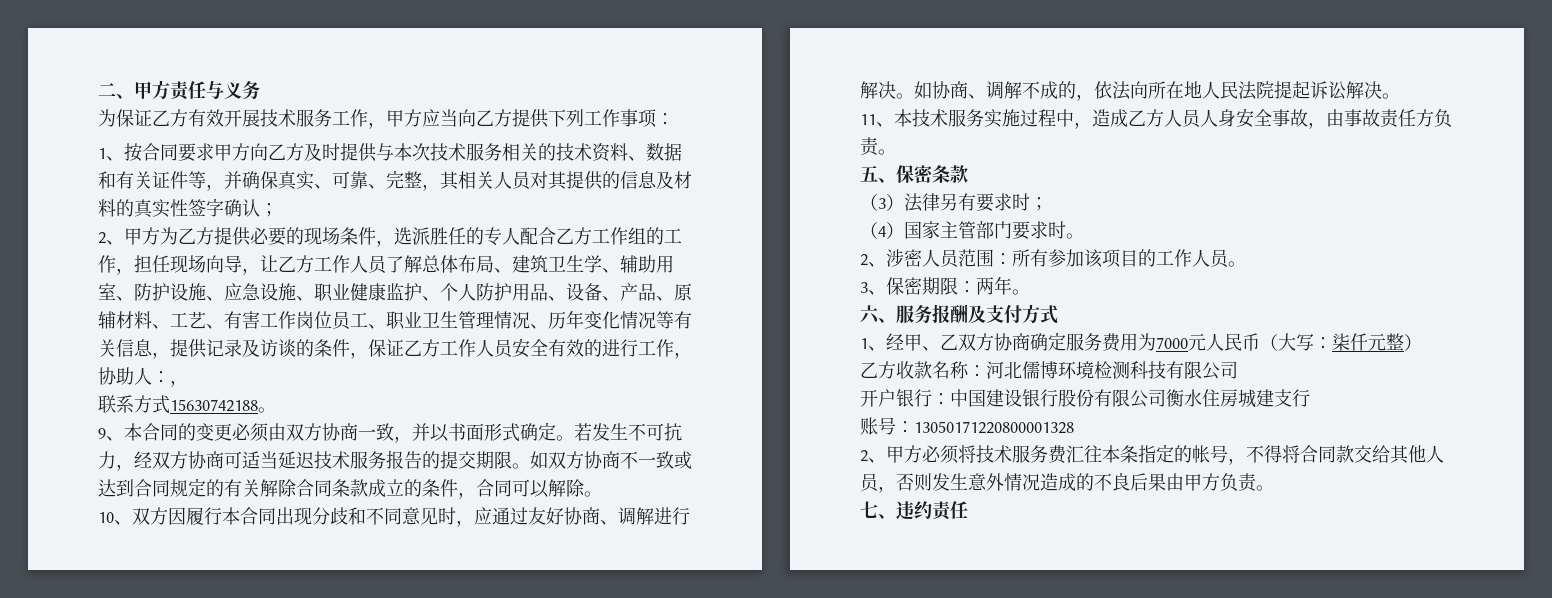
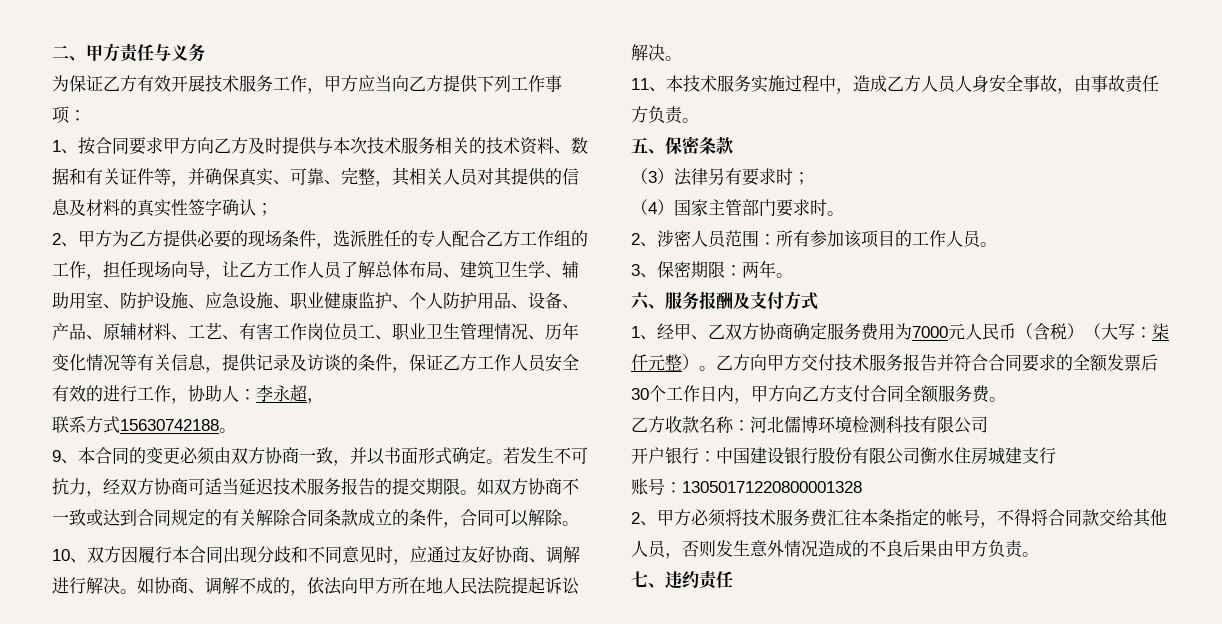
(170, 377) none -> [256,384,307,402] 李永超
(1148, 90) none -> [358,577,392,594] 甲方
(1278, 342) none -> [1033,323,1101,340] 含税）（
(1422, 342) none -> [699,354,1158,372] [631,385,1006,404] 。乙方向甲方交付技术服务报告并符合合同要求的全额发票后30个工作日内，甲方向乙方支付合同全额服务费。

